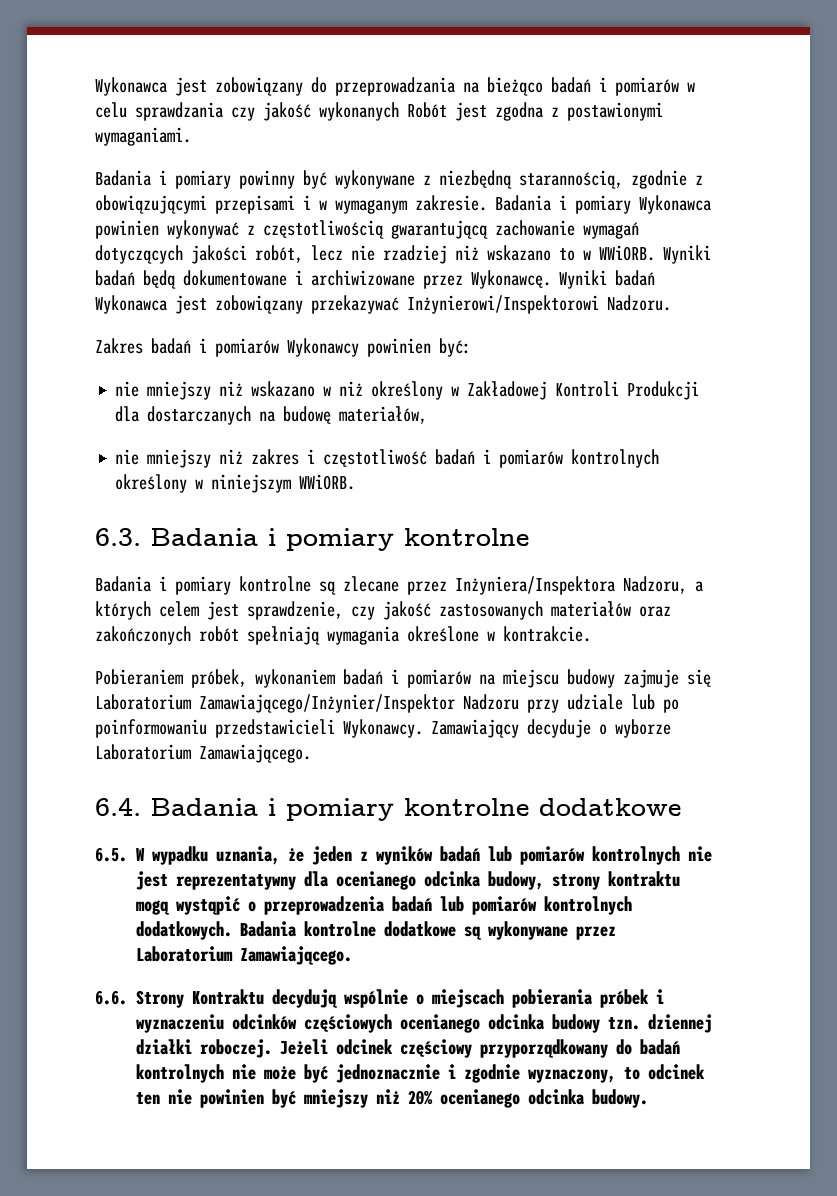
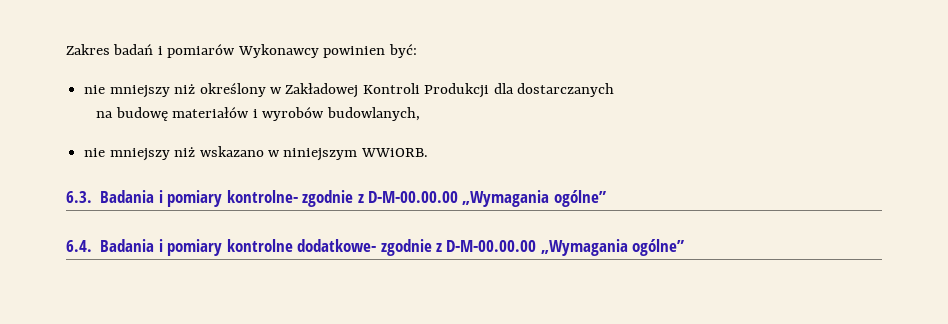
[95,77,695,96] [95,102,663,121] [95,127,191,146] [95,170,703,189] [95,195,711,214] [95,220,639,239] [95,245,711,264] [95,270,655,289] [95,295,671,314] Wykonawca jest zobowiązany do przeprowadzania na bieżąco badań i pomiarów w celu sprawdzania czy jakość wykonanych Robót jest zgodna z postawionymi wymaganiami. // Badania i pomiary powinny być wykonywane z niezbędną starannością, zgodnie z obowiązującymi przepisami i w wymaganym zakresie. Badania i pomiary Wykonawca powinien wykonywać z częstotliwością gwarantującą zachowanie wymagań dotyczących jakości robót, lecz nie rzadziej niż wskazano to w WWiORB. Wyniki badań będą dokumentowane i archiwizowane przez Wykonawcę. Wyniki badań Wykonawca jest zobowiązany przekazywać Inżynierowi/Inspektorowi Nadzoru. // -> (66, 49) none
[251,381,364,397] wskazano w niż -> (196, 89) none
(252, 415) none -> (615, 90) //
[339,406,428,424] [115,449,660,468] [115,474,188,493] materiałów, // nie mniejszy niż zakres i częstotliwość badań i pomiarów kontrolnych określony -> [172,107,420,121] [84,146,264,161] materiałów i wyrobów budowlanych, // nie mniejszy niż wskazano
[404,528,530,546] [95,576,703,595] [95,601,671,620] [95,626,591,645] [95,669,711,688] [95,694,679,713] [95,719,671,738] [95,744,311,763] kontrolne // Badania i pomiary kontrolne są zlecane przez Inżyniera/Inspektora Nadzoru, a których celem jest sprawdzenie, czy jakość zastosowanych materiałów oraz zakończonych robót spełniają wymagania określone w kontrakcie. // Pobieraniem próbek, wykonaniem badań i pomiarów na miejscu budowy zajmuje się Laboratorium Zamawiającego/Inżynier/Inspektor Nadzoru przy udziale lub po poinformowaniu przedstawicieli Wykonawcy. Zamawiający decyduje o wyborze Laboratorium Zamawiającego. -> [226,190,606,207] kontrolne- zgodnie z D-M-00.00.00 „Wymagania ogólne”
[539,798,682,816] [95,846,713,865] [136,871,681,890] [136,896,633,915] [136,921,617,940] [136,946,353,965] [95,989,665,1008] [136,1014,713,1033] [136,1039,681,1058] [136,1064,706,1083] [136,1089,649,1108] dodatkowe // 6.5. W wypadku uznania, że jeden z wyników badań lub pomiarów kontrolnych nie jest reprezentatywny dla ocenianego odcinka budowy, strony kontraktu mogą wystąpić o przeprowadzenia badań lub pomiarów kontrolnych dodatkowych. Badania kontrolne dodatkowe są wykonywane przez Laboratorium Zamawiającego. // 6.6. Strony Kontraktu decydują wspólnie o miejscach pobierania próbek i wyznaczeniu odcinków częściowych ocenianego odcinka budowy tzn. dziennej działki roboczej. Jeżeli odcinek częściowy przyporządkowany do badań kontrolnych nie może być jednoznacznie i zgodnie wyznaczony, to odcinek ten nie powinien być mniejszy niż 20% ocenianego odcinka budowy. -> [297,239,685,256] dodatkowe- zgodnie z D-M-00.00.00 „Wymagania ogólne”

